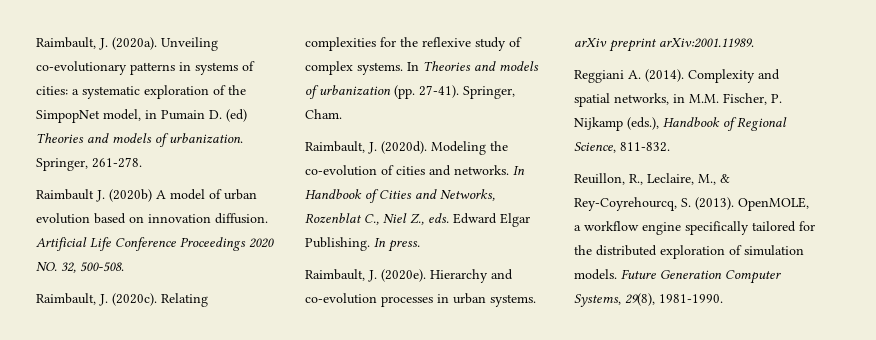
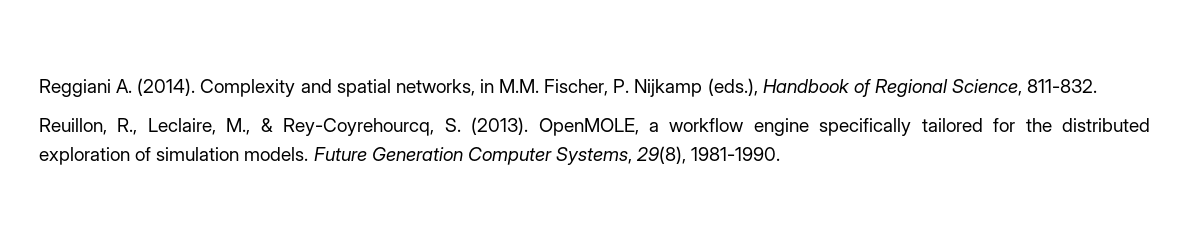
[36,37,218,51] [36,61,255,75] [36,85,246,99] [36,109,247,123] [36,133,243,147] [36,157,142,171] [36,189,257,202] [36,213,268,224] [36,237,274,251] [36,262,124,273] [36,293,208,307] [305,37,522,51] [305,61,539,75] [305,85,515,99] [305,109,342,119] [305,141,508,155] [305,165,525,176] [305,189,495,203] [305,213,530,227] [305,237,420,252] [305,269,513,283] [305,293,536,307] [574,38,754,52] Raimbault, J. (2020a). Unveiling co-evolutionary patterns in systems of cities: a systematic exploration of the SimpopNet model, in Pumain D. (ed) Theories and models of urbanization. Springer, 261-278. // Raimbault J. (2020b) A model of urban evolution based on innovation diffusion. Artificial Life Conference Proceedings 2020 NO. 32, 500-508. // Raimbault, J. (2020c). Relating complexities for the reflexive study of complex systems. In Theories and models of urbanization (pp. 27-41). Springer, Cham. // Raimbault, J. (2020d). Modeling the co-evolution of cities and networks. In Handbook of Cities and Networks, Rozenblat C., Niel Z., eds. Edward Elgar Publishing. In press. // Raimbault, J. (2020e). Hierarchy and co-evolution processes in urban systems. arXiv preprint arXiv:2001.11989. // -> (39, 88) none

